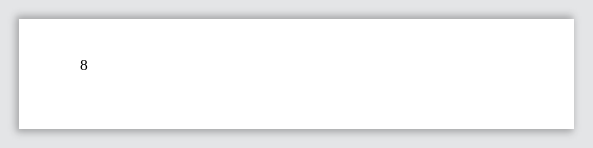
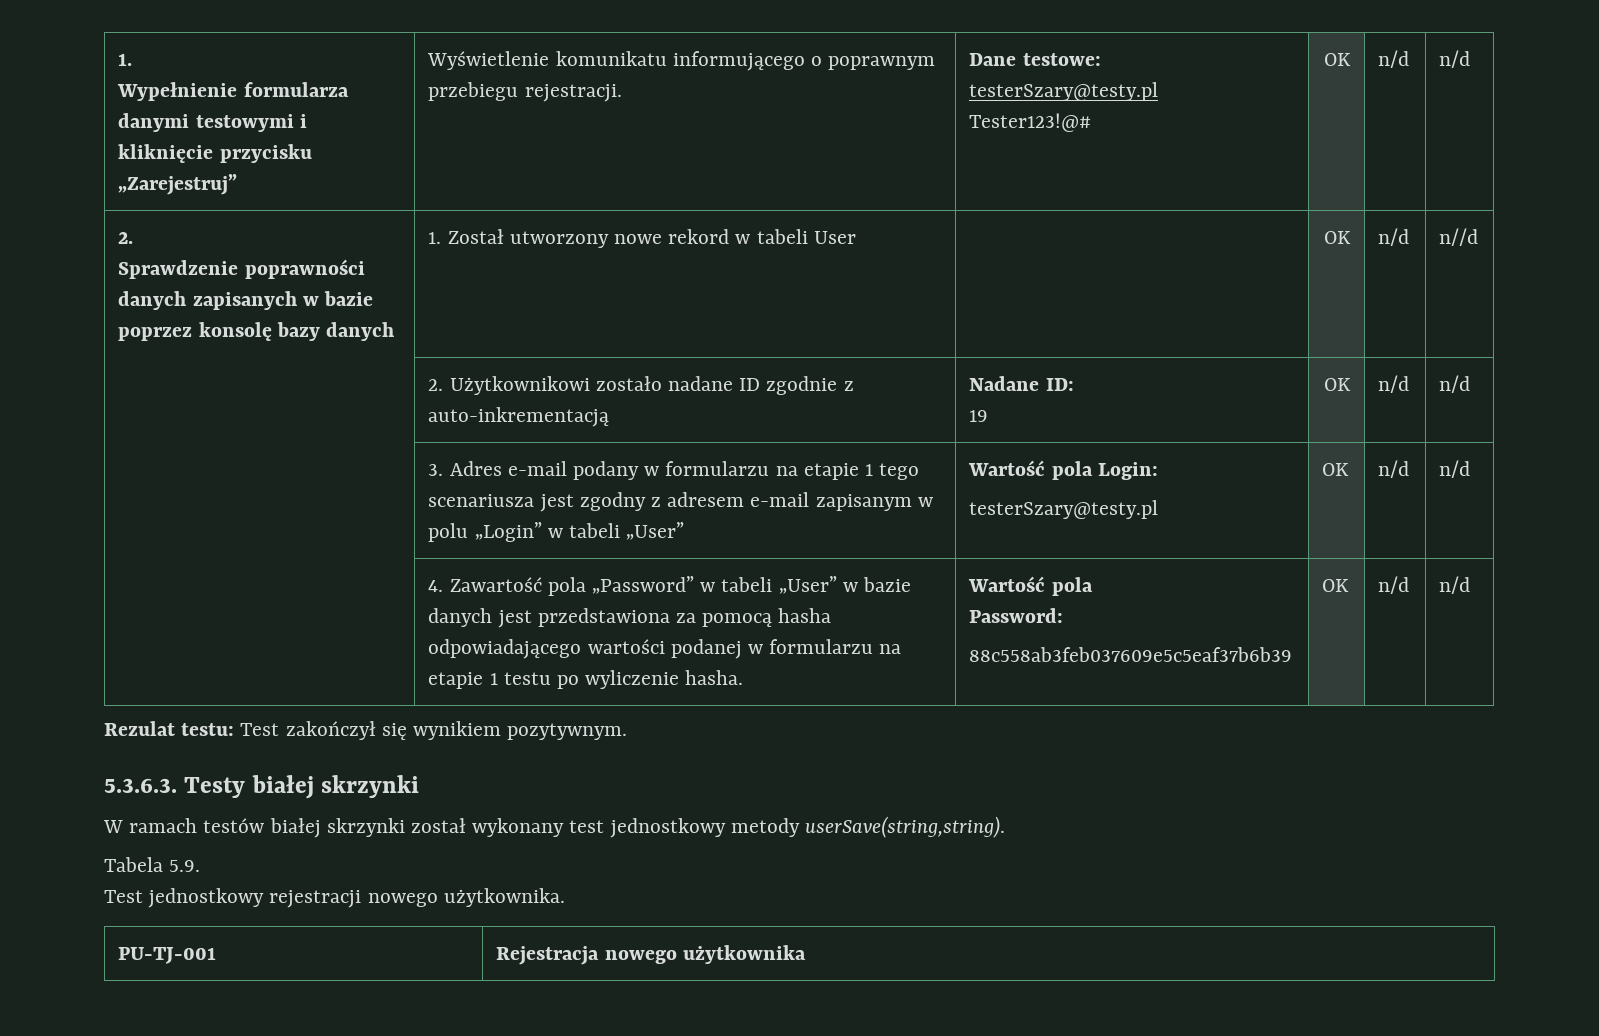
[80,60,88,70] 8 -> [118,53,133,66] [117,82,349,101] [118,113,307,132] [118,144,312,163] [118,174,238,195] [427,51,936,71] [428,82,622,102] [969,53,1101,66] [969,82,1159,101] [969,113,1092,132] [1323,53,1351,66] [1378,50,1410,68] [1439,50,1471,68] [118,232,134,244] [118,259,365,279] [118,291,374,310] [118,322,395,341] [428,229,856,248] [1323,231,1351,244] [1378,228,1410,246] [1439,228,1479,246] [428,376,854,395] [428,407,610,427] [969,376,1074,391] [969,410,989,422] [1323,378,1351,391] [1378,375,1410,393] [1439,375,1471,393] [428,461,920,480] [428,492,933,512] [428,522,685,542] [968,460,1158,480] [969,500,1159,519] [1322,463,1350,476] [1378,460,1410,478] [1439,460,1471,478] [428,576,912,596] [428,608,832,628] [428,639,902,659] [428,670,744,689] [968,576,1093,596] [969,608,1064,623] [969,647,1293,662] [1322,579,1350,592] [1378,576,1410,594] [1439,576,1471,594] [104,721,628,740] [104,775,419,799] [103,816,1006,838] [104,857,201,872] [104,888,565,908] [118,947,217,964] [496,945,806,965] 1. // Wypełnienie formularza danymi testowymi i kliknięcie przycisku „Zarejestruj” | Wyświetlenie komunikatu informującego o poprawnym przebiegu rejestracji. | Dane testowe: testerSzary@testy.pl // Tester123!@# | OK | n/d | n/d // 2. // Sprawdzenie poprawności danych zapisanych w bazie poprzez konsolę bazy danych | 1. Został utworzony nowe rekord w tabeli User | | OK | n/d | n//d // | 2. Użytkownikowi zostało nadane ID zgodnie z auto-inkrementacją | Nadane ID: // 19 | OK | n/d | n/d // | 3. Adres e-mail podany w formularzu na etapie 1 tego scenariusza jest zgodny z adresem e-mail zapisanym w polu „Login” w tabeli „User” | Wartość pola Login: // testerSzary@testy.pl | OK | n/d | n/d // | 4. Zawartość pola „Password” w tabeli „User” w bazie danych jest przedstawiona za pomocą hasha odpowiadającego wartości podanej w formularzu na etapie 1 testu po wyliczenie hasha. | Wartość pola // Password: // 88c558ab3feb037609e5c5eaf37b6b39 | OK | n/d | n/d // Rezulat testu: Test zakończył się wynikiem pozytywnym. // 5.3.6.3. Testy białej skrzynki // W ramach testów białej skrzynki został wykonany test jednostkowy metody userSave(string,string). // Tabela 5.9. // Test jednostkowy rejestracji nowego użytkownika. // PU-TJ-001 | Rejestracja nowego użytkownika

